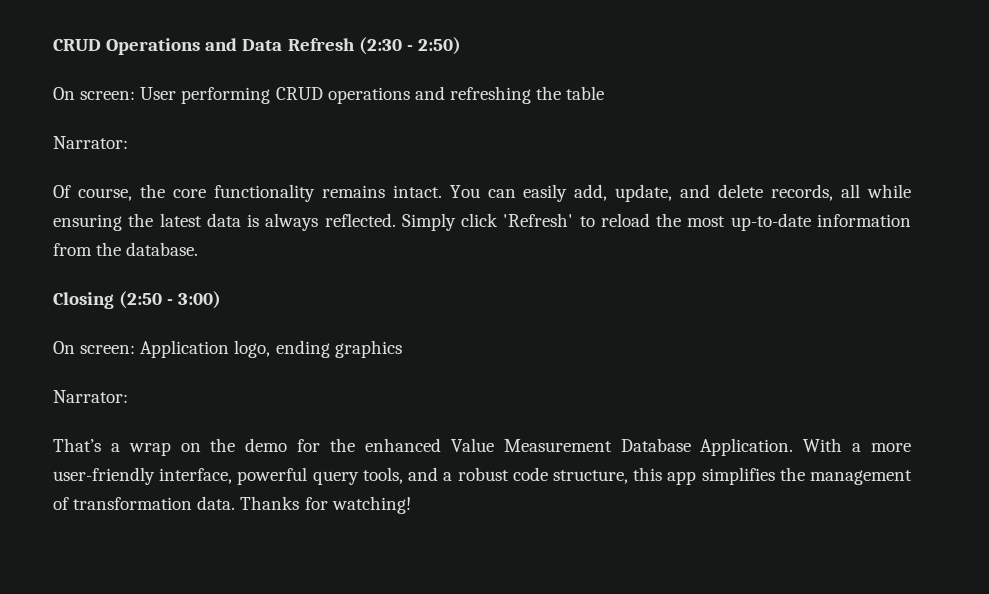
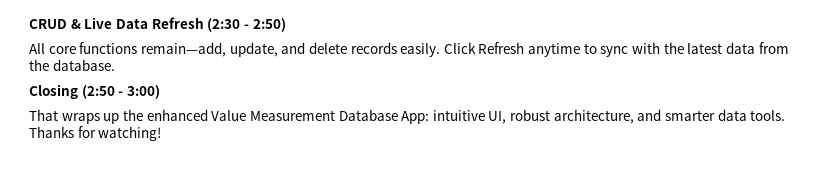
[53,38,238,55] CRUD Operations and -> [29,17,113,29] CRUD & Live
[53,86,605,104] [53,136,128,149] [53,184,911,202] [53,213,911,231] On screen: User performing CRUD operations and refreshing the table // Narrator: // Of course, the core functionality remains intact. You can easily add, update, and delete records, all while ensuring the latest data is always reflected. Simply click 'Refresh' to reload the most up-to-date information -> [29,42,755,57] All core functions remain—add, update, and delete records easily. Click Refresh anytime to sync with the latest data
[53,340,402,358] [53,390,128,403] [53,438,321,456] On screen: Application logo, ending graphics // Narrator: // That’s a wrap on the demo for -> [29,109,120,124] That wraps up
[700,438,912,456] [53,467,912,485] [53,496,236,510] Application. With a more user-friendly interface, powerful query tools, and a robust code structure, this app simplifies the management of transformation data. -> [401,109,786,124] App: intuitive UI, robust architecture, and smarter data tools.

